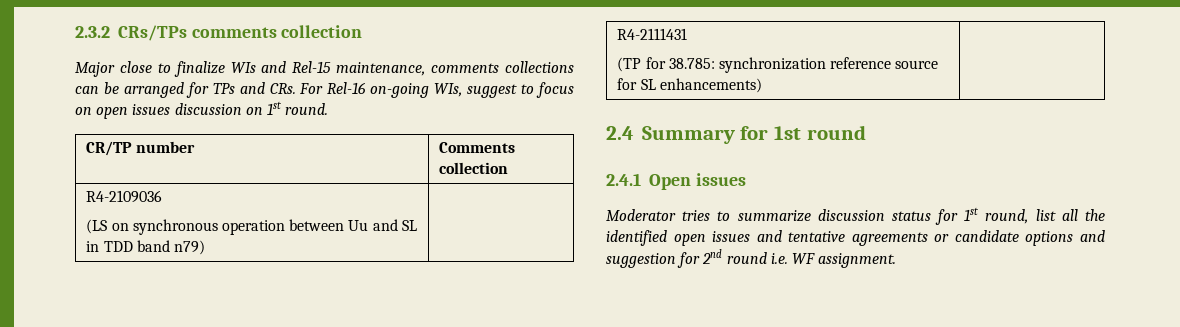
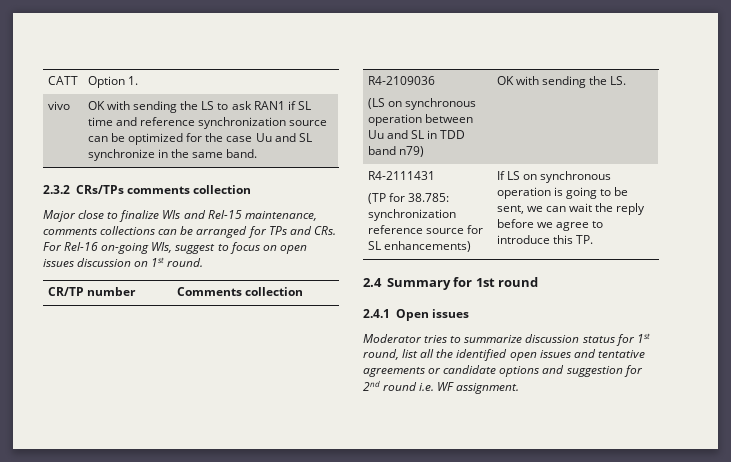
(75, 32) none -> [47,76,78,85] [87,76,139,88] [47,101,70,110] [87,101,311,113] [87,117,328,129] [87,133,312,145] [87,149,258,161] CATT | Option 1. // vivo | OK with sending the LS to ask RAN1 if SL time and reference synchronization source can be optimized for the case Uu and SL synchronize in the same band. //
(205, 247) none -> [496,76,627,88] OK with sending the LS.
(762, 85) none -> [496,171,612,183] [496,187,629,199] [496,203,646,215] [496,219,604,231] [496,235,594,244] If LS on synchronous operation is going to be sent, we can wait the reply before we agree to introduce this TP.

